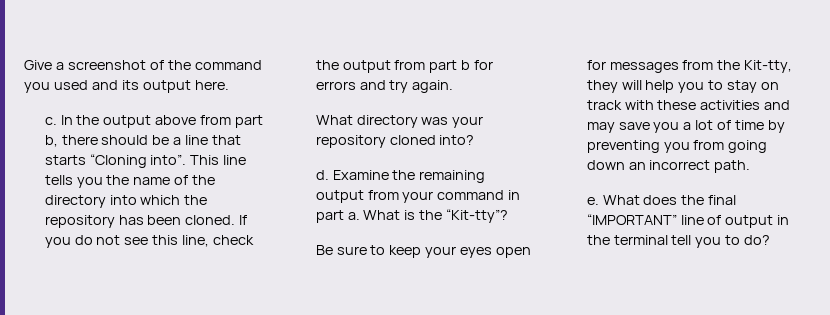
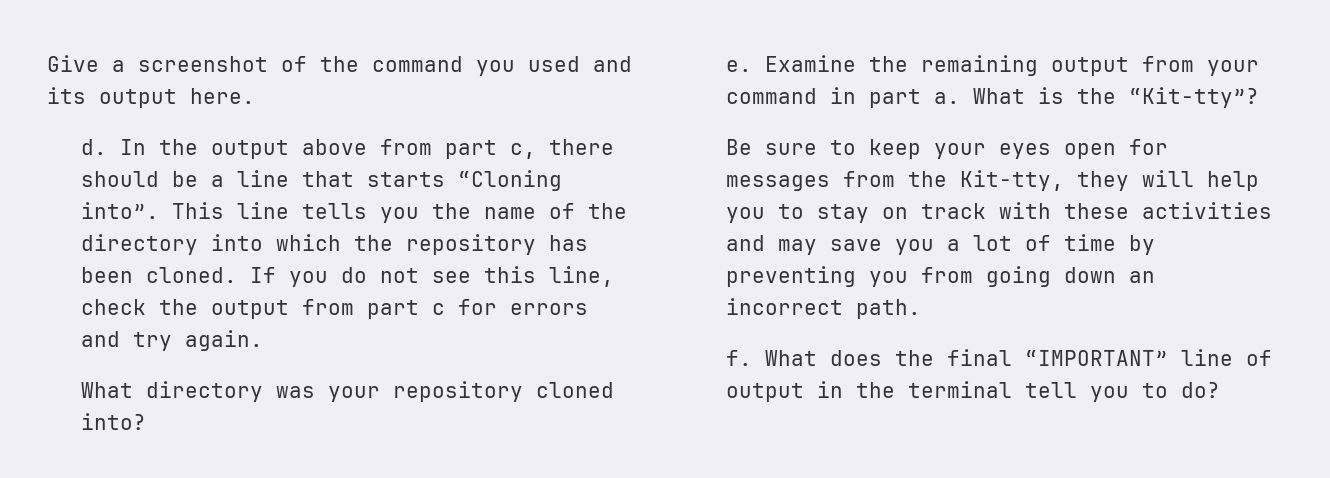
[44,117,57,125] c. -> [80,139,107,155] d.
[44,135,58,147] b, -> [509,143,536,159] c,
[461,60,471,70] b -> [431,303,445,315] c
[315,170,329,180] d. -> [725,60,752,72] e.
[586,197,599,205] e. -> [725,350,752,366] f.

